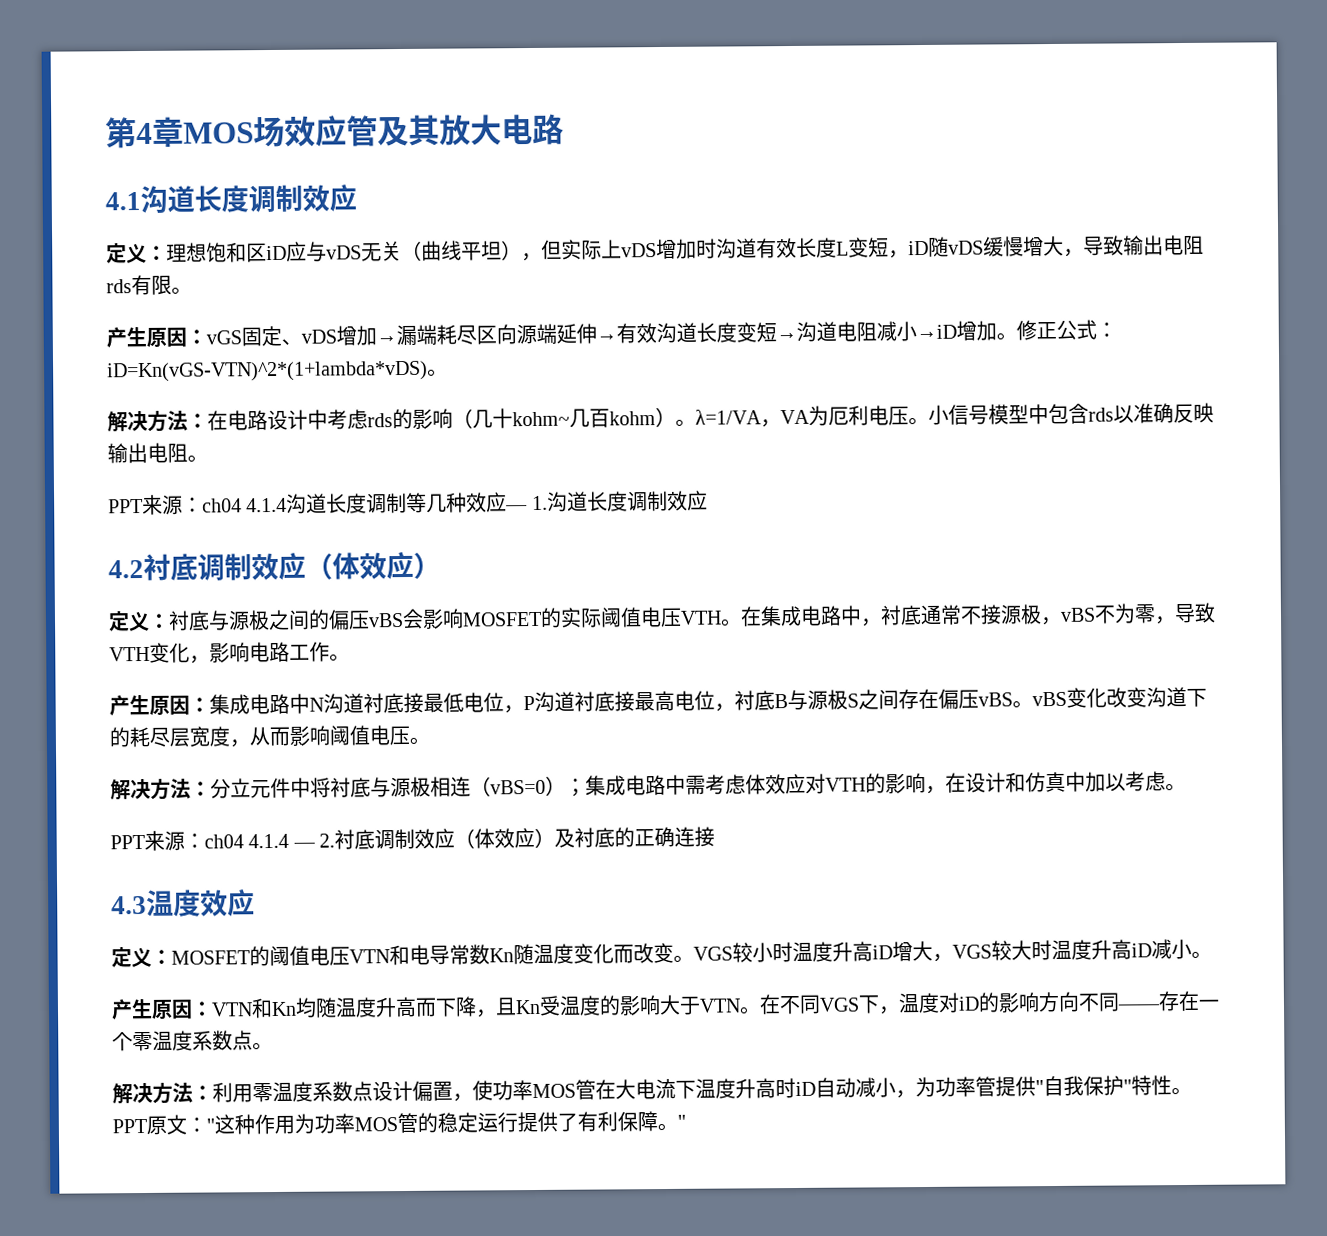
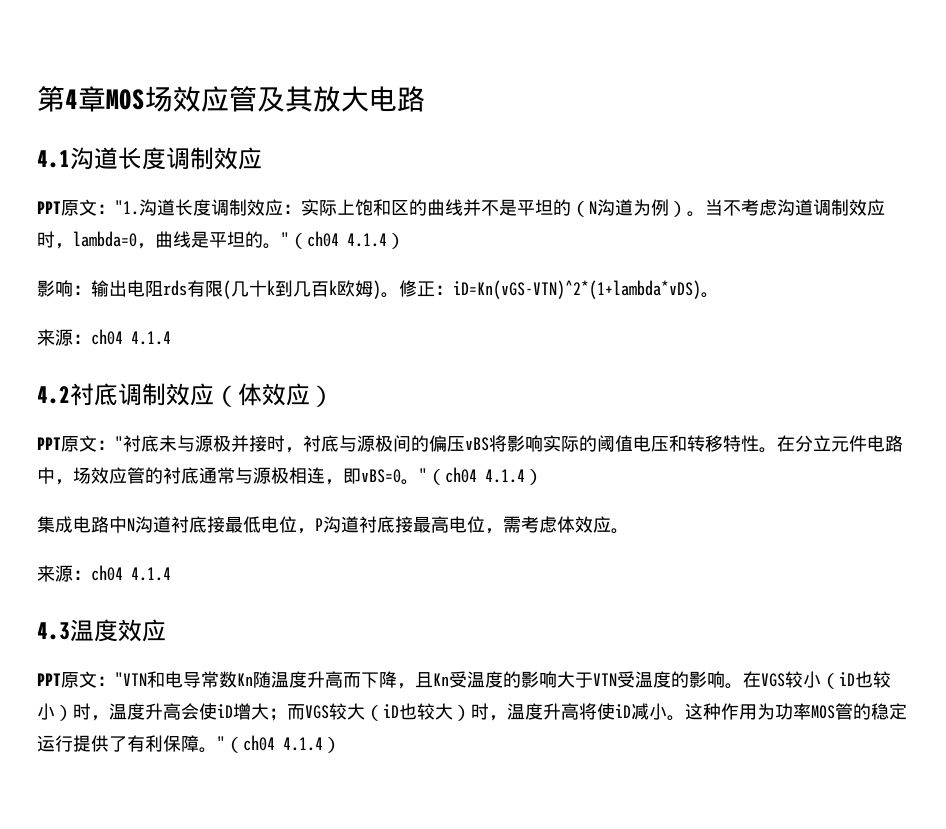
[106,234,1204,264] [106,274,192,296] [106,319,1117,349] [107,360,448,383] [107,402,1214,433] [107,442,208,464] [108,490,708,516] 定义：理想饱和区iD应与vDS无关（曲线平坦），但实际上vDS增加时沟道有效长度L变短，iD随vDS缓慢增大，导致输出电阻rds有限。 // 产生原因：vGS固定、vDS增加→漏端耗尽区向源端延伸→有效沟道长度变短→沟道电阻减小→iD增加。修正公式：iD=Kn(vGS-VTN)^2*(1+lambda*vDS)。 // 解决方法：在电路设计中考虑rds的影响（几十kohm~几百kohm）。λ=1/VA，VA为厄利电压。小信号模型中包含rds以准确反映输出电阻。 // PPT来源：ch04 4.1.4沟道长度调制等几种效应— 1.沟道长度调制效应 -> [37,199,885,217] [37,231,405,249] [37,280,719,299] [37,329,171,346] PPT原文："1.沟道长度调制效应：实际上饱和区的曲线并不是平坦的（N沟道为例）。当不考虑沟道调制效应时，lambda=0，曲线是平坦的。"（ch04 4.1.4） // 影响：输出电阻rds有限(几十k到几百k欧姆)。修正：iD=Kn(vGS-VTN)^2*(1+lambda*vDS)。 // 来源：ch04 4.1.4
[108,609,290,632] 定义：衬底与源极之 -> [37,435,393,453] PPT原文："衬底未与源极并接时，衬底与源极
[402,602,1216,630] [109,641,350,664] [109,694,210,717] 会影响MOSFET的实际阈值电压VTH。在集成电路中，衬底通常不接源极，vBS不为零，导致VTH变化，影响电路工作。 // 产生原因： -> [489,435,903,453] [37,467,543,485] 将影响实际的阈值电压和转移特性。在分立元件电路中，场效应管的衬底通常与源极相连，即vBS=0。"（ch04 4.1.4） //
[734,686,1207,711] [109,725,430,748] [110,771,1186,801] [110,826,716,851] [111,889,255,917] [111,945,390,968] 衬底B与源极S之间存在偏压vBS。vBS变化改变沟道下的耗尽层宽度，从而影响阈值电压。 // 解决方法：分立元件中将衬底与源极相连（vBS=0）；集成电路中需考虑体效应对VTH的影响，在设计和仿真中加以考虑。 // PPT来源：ch04 4.1.4 — 2.衬底调制效应（体效应）及衬底的正确连接 // 4.3温度效应 // 定义：MOSFET的阈值电压VTN -> [503,516,629,534] [37,565,171,582] [37,619,166,642] [37,671,147,688] 需考虑体效应。 // 来源：ch04 4.1.4 // 4.3温度效应 // PPT原文："VTN
[573,938,1212,964] [111,997,377,1021] 变化而改变。VGS较小时温度升高iD增大，VGS较大时温度升高iD减小。 // 产生原因：VTN和Kn均随温度 -> (307, 679) none
[739,990,1220,1015] [112,1030,273,1052] [112,1075,1192,1105] [112,1114,215,1135] 。在不同VGS下，温度对iD的影响方向不同——存在一个零温度系数点。 // 解决方法：利用零温度系数点设计偏置，使功率MOS管在大电流下温度升高时iD自动减小，为功率管提供"自我保护"特性。PPT原文：" -> [617,671,891,689] [37,703,685,721] 受温度的影响。在VGS较小（iD也较小）时，温度升高会使iD增大；而VGS较大（iD也较大）时，温度升高将使iD减小。
(686, 1121) none -> [225,735,341,753] （ch04 4.1.4）

